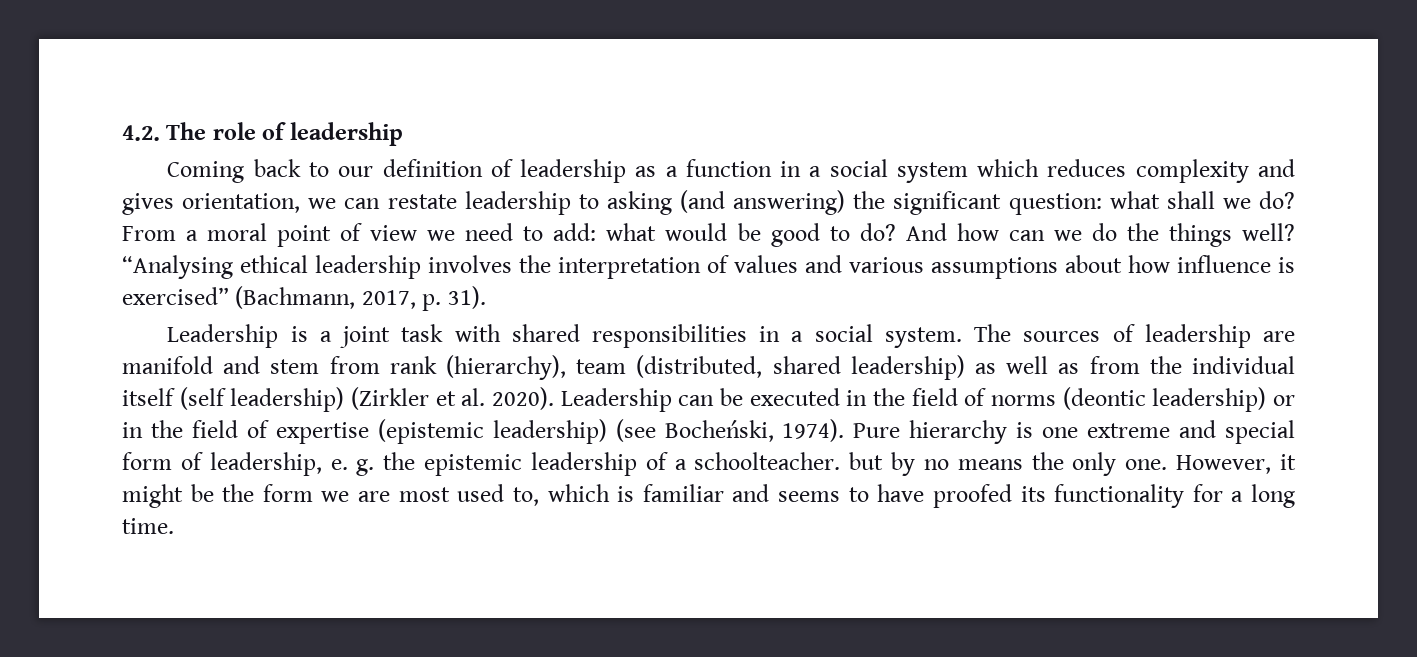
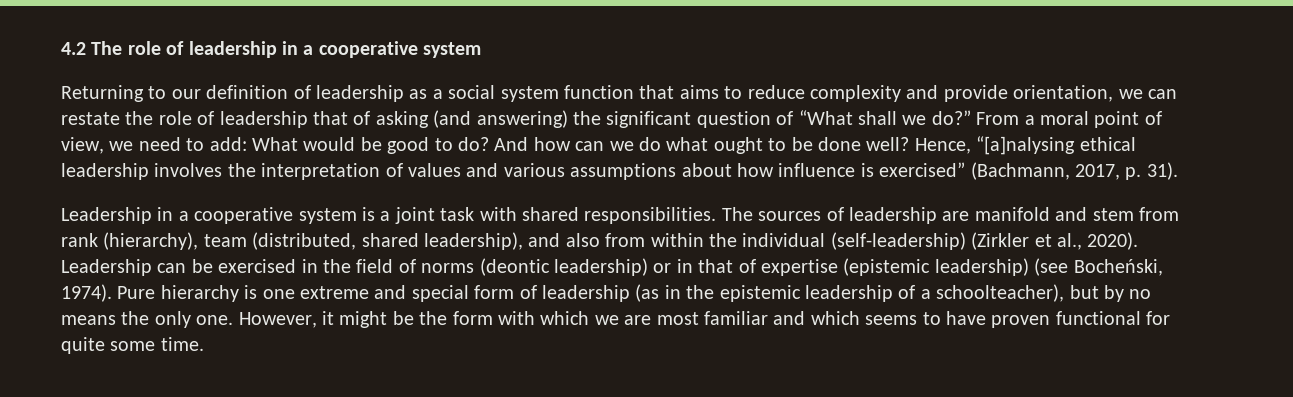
[122,125,160,141] 4.2. -> [61,42,86,55] 4.2
[167,159,301,183] // Coming back -> [282,41,482,58] [61,85,144,102] in a cooperative system // Returning
[685,159,1127,183] function in a social system which reduces -> [448,85,805,102] social system function that aims to reduce
[122,193,174,215] gives -> [943,85,1008,102] provide
[464,191,599,215] leadership to -> [125,111,371,128] the role of leadership that of
[1008,191,1160,215] question: what -> [696,110,853,128] question of “What
[1259,191,1295,209] do? -> [931,110,971,125] do?”
[370,225,418,241] view -> [61,137,104,154] view,
[606,223,657,241] what -> [252,137,298,151] What
[1126,223,1296,247] [122,255,233,279] the things well? “Analysing -> [666,136,1076,155] what ought to be done well? Hence, “[a]nalysing
(279, 336) none -> [157,207,357,224] in a cooperative system
[592,324,962,348] responsibilities in a social system. -> [584,207,717,224] responsibilities.
[850,355,1296,380] [122,387,345,412] leadership) as well as from the individual itself (self leadership) -> [424,232,966,250] leadership), and also from within the individual (self-leadership)
[461,388,486,406] al. -> [1056,233,1082,250] al.,
[749,388,840,406] executed -> [218,259,297,273] exercised
[150,420,238,438] the field -> [698,259,734,273] that
[209,452,375,476] leadership, e. g. -> [541,284,681,302] leadership (as in
[694,452,841,470] schoolteacher. -> [936,284,1065,302] schoolteacher),
(313, 493) none -> [497,311,590,325] with which
[457,484,635,506] used to, which is -> (699, 318) none
(770, 493) none -> [810,311,860,325] which
[932,484,1295,508] proofed its functionality for a long -> [991,311,1171,328] [61,337,156,354] proven functional for quite some

